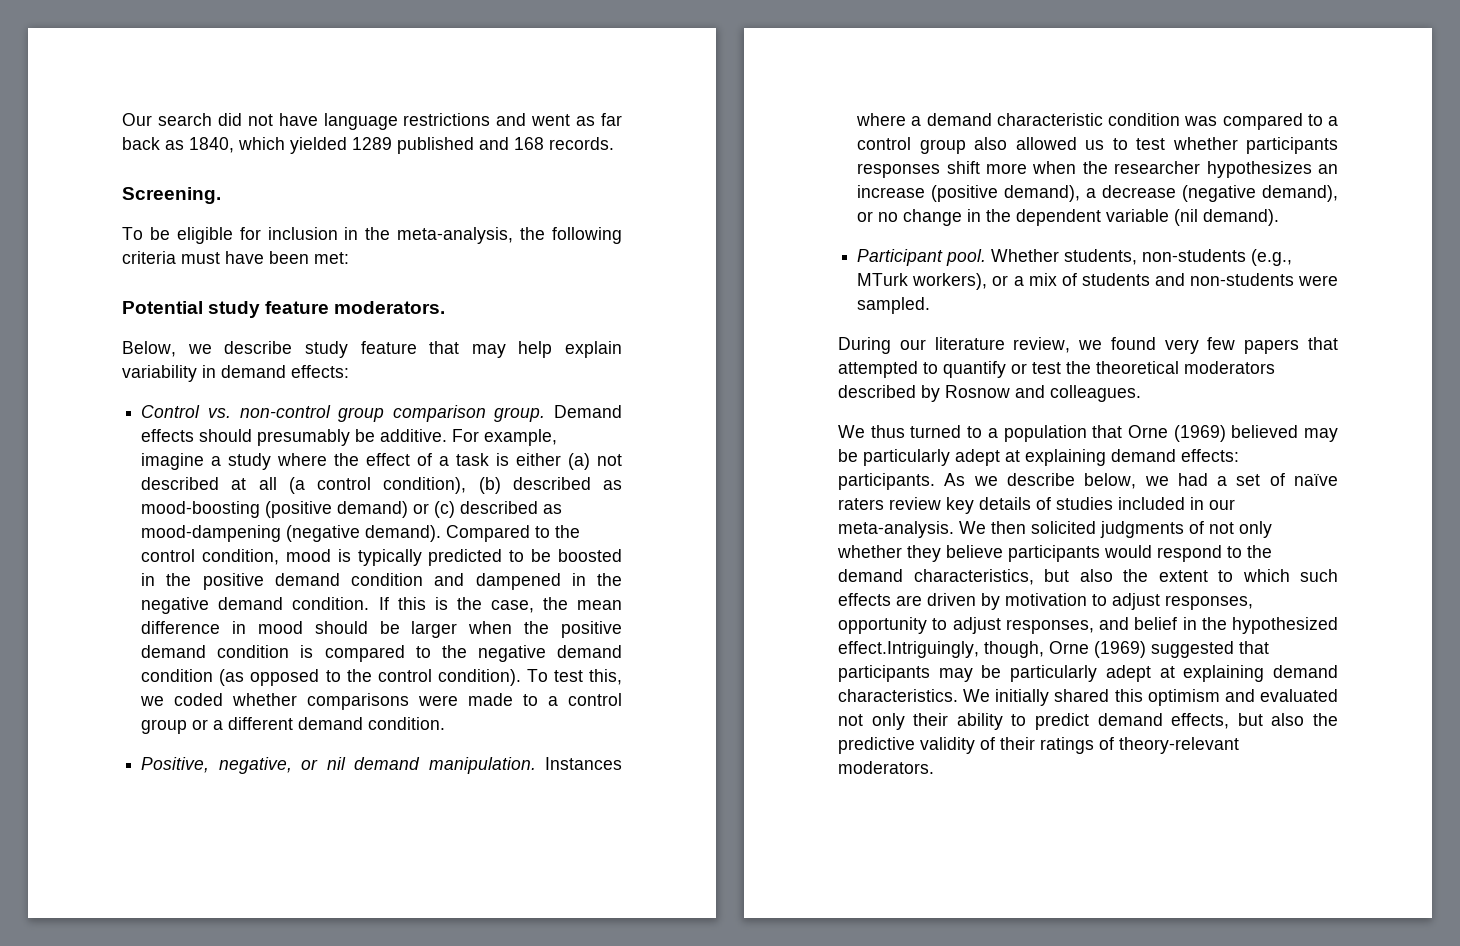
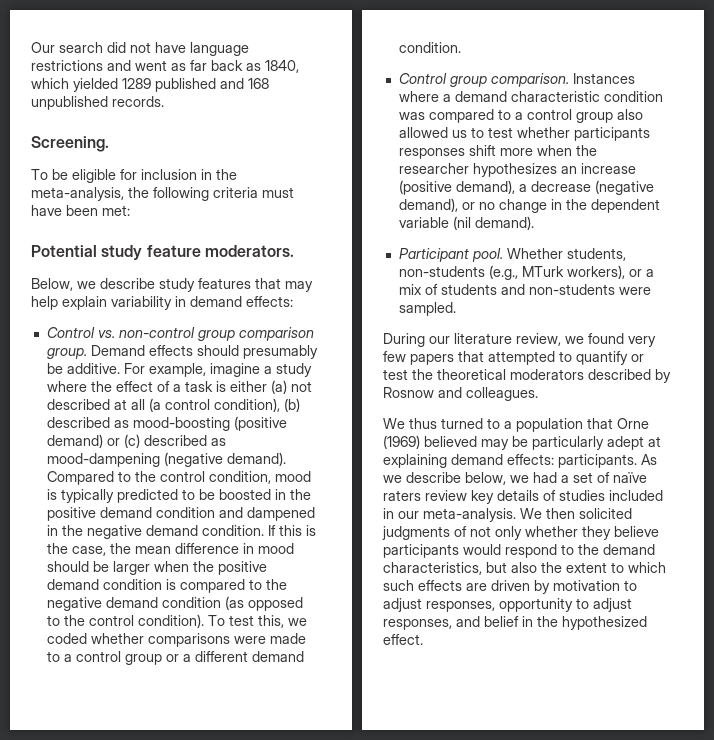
(544, 143) none -> [31,96,108,110] unpublished
[360,341,417,354] feature -> [198,278,251,289] features
[141,757,536,774] Positive, negative, or nil demand manipulation. -> [398,73,569,87] Control group comparison.
[838,641,1269,658] [838,665,1338,682] [838,689,1338,706] [838,713,1338,730] [838,737,1239,754] [838,761,934,774] effect.Intriguingly, though, Orne (1969) suggested that participants may be particularly adept at explaining demand characteristics. We initially shared this optimism and evaluated not only their ability to predict demand effects, but also the predictive validity of their ratings of theory-relevant moderators. -> [383,634,423,645] effect.

